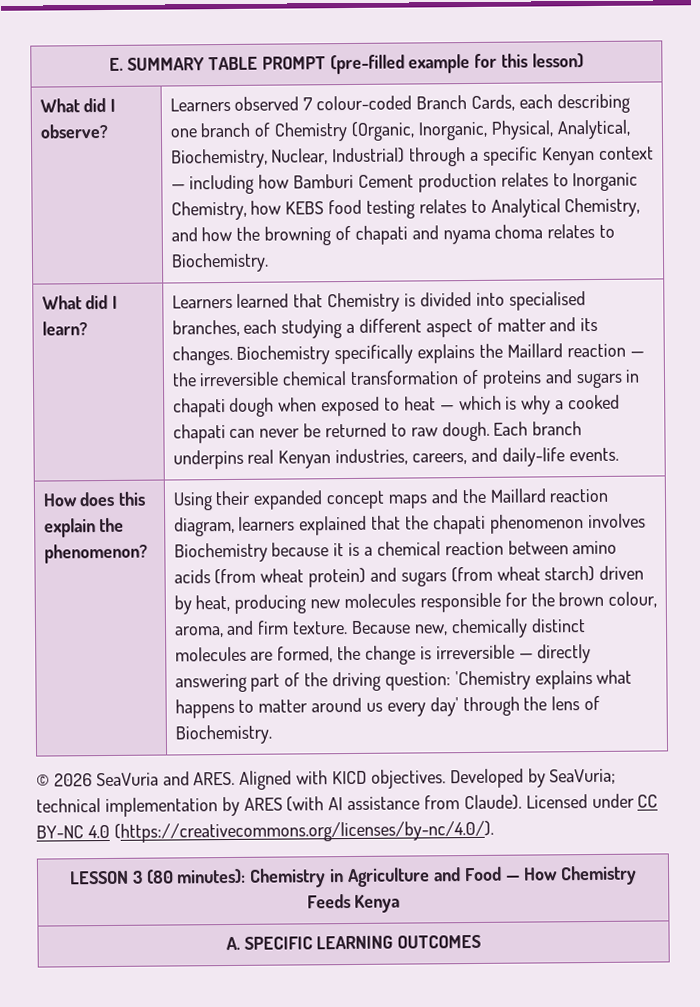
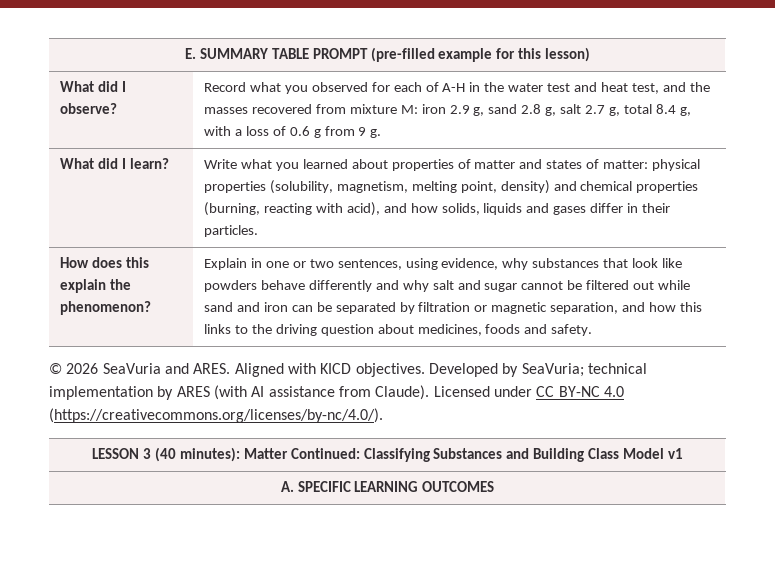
[169,93,630,114] [169,119,631,142] [170,146,654,169] [170,172,639,195] [170,197,641,221] [170,223,616,246] [170,252,269,273] [41,294,119,310] [41,321,88,336] [171,291,586,313] [171,317,599,339] [171,343,645,366] [171,369,641,389] [172,394,620,418] [172,421,583,444] [172,447,619,470] Learners observed 7 colour-coded Branch Cards, each describing one branch of Chemistry (Organic, Inorganic, Physical, Analytical, Biochemistry, Nuclear, Industrial) through a specific Kenyan context — including how Bamburi Cement production relates to Inorganic Chemistry, how KEBS food testing relates to Analytical Chemistry, and how the browning of chapati and nyama choma relates to Biochemistry. // What did I learn? | Learners learned that Chemistry is divided into specialised branches, each studying a different aspect of matter and its changes. Biochemistry specifically explains the Maillard reaction — the irreversible chemical transformation of proteins and sugars in chapati dough when exposed to heat — which is why a cooked chapati can never be returned to raw dough. Each branch underpins real Kenyan industries, careers, and daily-life events. -> [204,82,710,94] [204,104,691,116] [204,126,382,138] [60,158,169,169] [204,159,701,171] [204,180,699,194] [204,202,671,216] [204,225,259,237] Record what you observed for each of A-H in the water test and heat test, and the masses recovered from mixture M: iron 2.9 g, sand 2.8 g, salt 2.7 g, total 8.4 g, with a loss of 0.6 g from 9 g. // What did I learn? | Write what you learned about properties of matter and states of matter: physical properties (solubility, magnetism, melting point, density) and chemical properties (burning, reacting with acid), and how solids, liquids and gases differ in their particles.
[172,488,609,511] [173,513,646,537] [173,540,618,563] [173,565,645,588] [173,591,658,615] [174,618,586,639] [174,644,592,665] [174,669,633,693] [174,695,601,719] [174,724,272,745] Using their expanded concept maps and the Maillard reaction diagram, learners explained that the chapati phenomenon involves Biochemistry because it is a chemical reaction between amino acids (from wheat protein) and sugars (from wheat starch) driven by heat, producing new molecules responsible for the brown colour, aroma, and firm texture. Because new, chemically distinct molecules are formed, the change is irreversible — directly answering part of the driving question: 'Chemistry explains what happens to matter around us every day' through the lens of Biochemistry. -> [204,258,683,270] [204,280,691,292] [204,302,702,314] [204,324,593,336] Explain in one or two sentences, using evidence, why substances that look like powders behave differently and why salt and sugar cannot be filtered out while sand and iron can be separated by filtration or magnetic separation, and how this links to the driving question about medicines, foods and safety.
[145,865,638,888] [306,894,401,913] (80 minutes): Chemistry in Agriculture and Food — How Chemistry Feeds Kenya -> [154,447,683,462] (40 minutes): Matter Continued: Classifying Substances and Building Class Model v1

